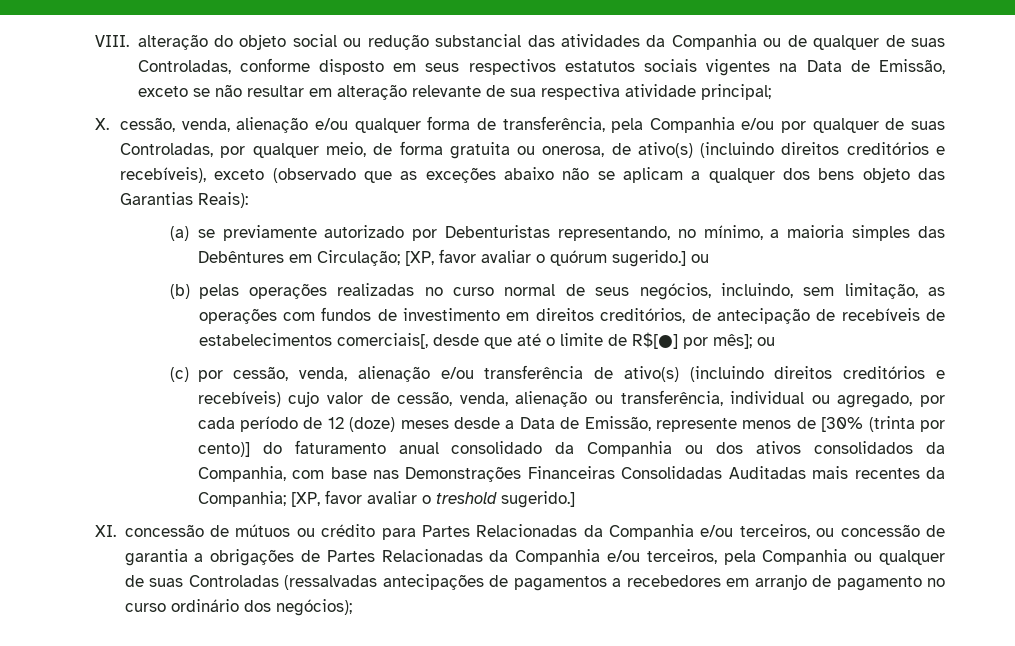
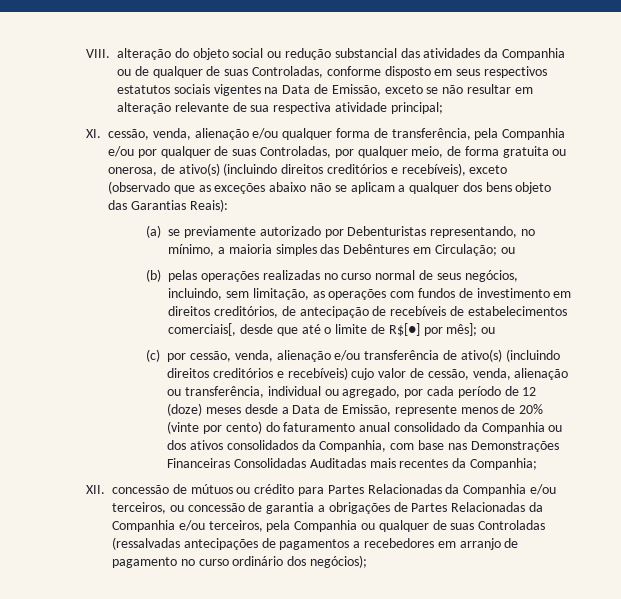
[95,118,110,130] X. -> [86,129,102,138] XI.
[404,249,686,267] [XP, favor avaliar o quórum sugerido.] -> (497, 250) none
[821,416,945,432] [197,442,250,457] [30% (trinta por cento)] -> [519,404,544,414] [167,421,262,434] 20% (vinte por cento)
[290,490,575,508] [95,525,117,537] [XP, favor avaliar o treshold sugerido.] // XI. -> [86,485,106,494] // XII.

